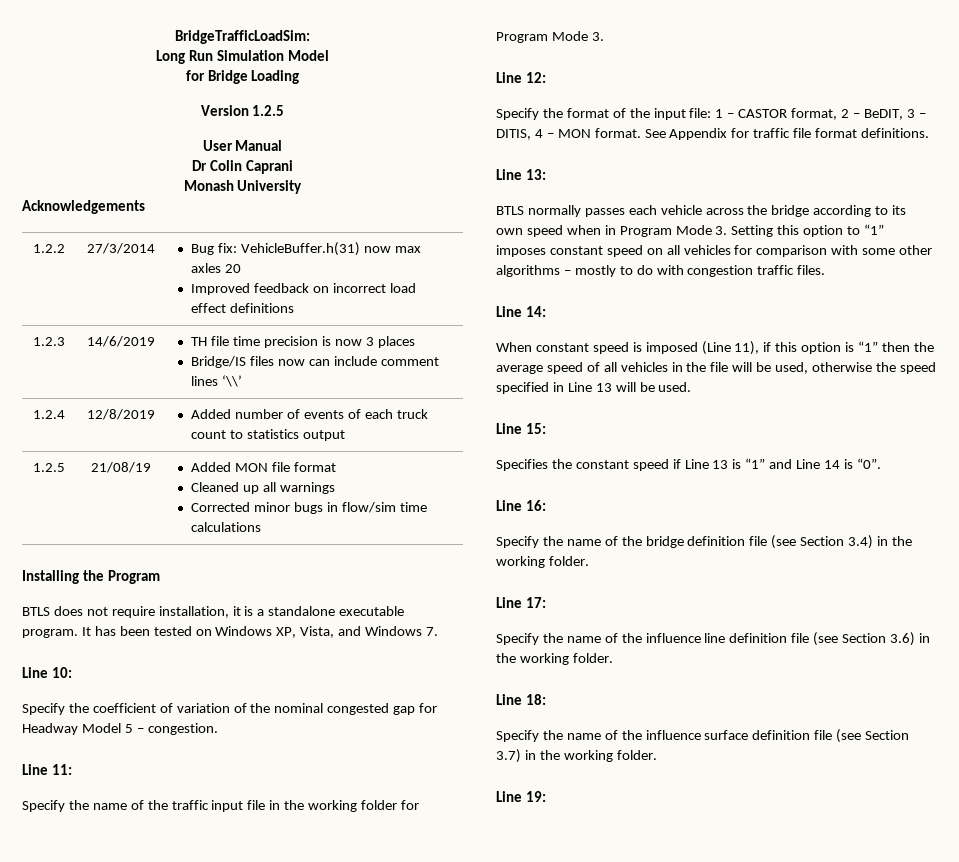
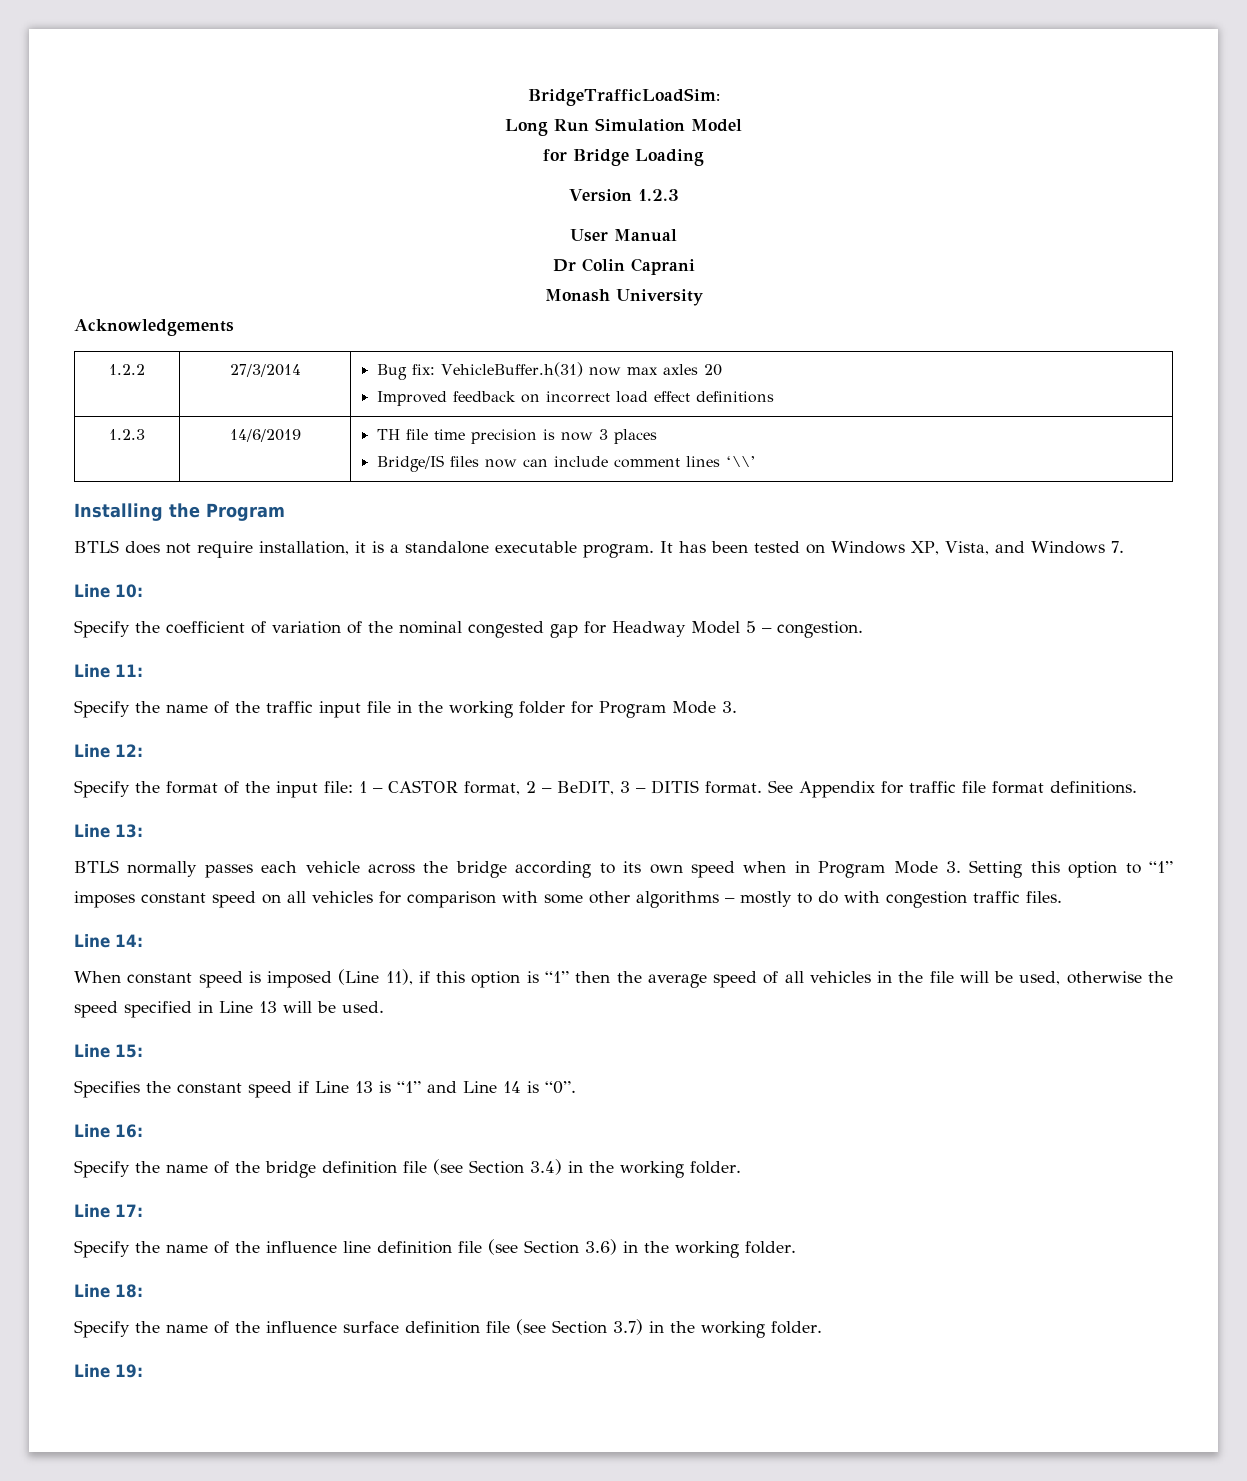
[252,105,285,116] 1.2.5 -> [637,189,679,201] 1.2.3
[33,410,65,419] [86,409,155,420] [191,409,428,419] [191,429,346,441] [33,463,65,472] [90,462,151,473] [191,462,337,472] [191,482,336,494] [191,502,427,514] [191,522,262,532] // 1.2.4 | 12/8/2019 | Added number of events of each truck count to statistics output // 1.2.5 | 21/08/19 | Added MON file format // Cleaned up all warnings // Corrected minor bugs in flow/sim time calculations -> (756, 461) none
[496,129,591,140] DITIS, 4 – MON -> [650,780,699,794] DITIS

